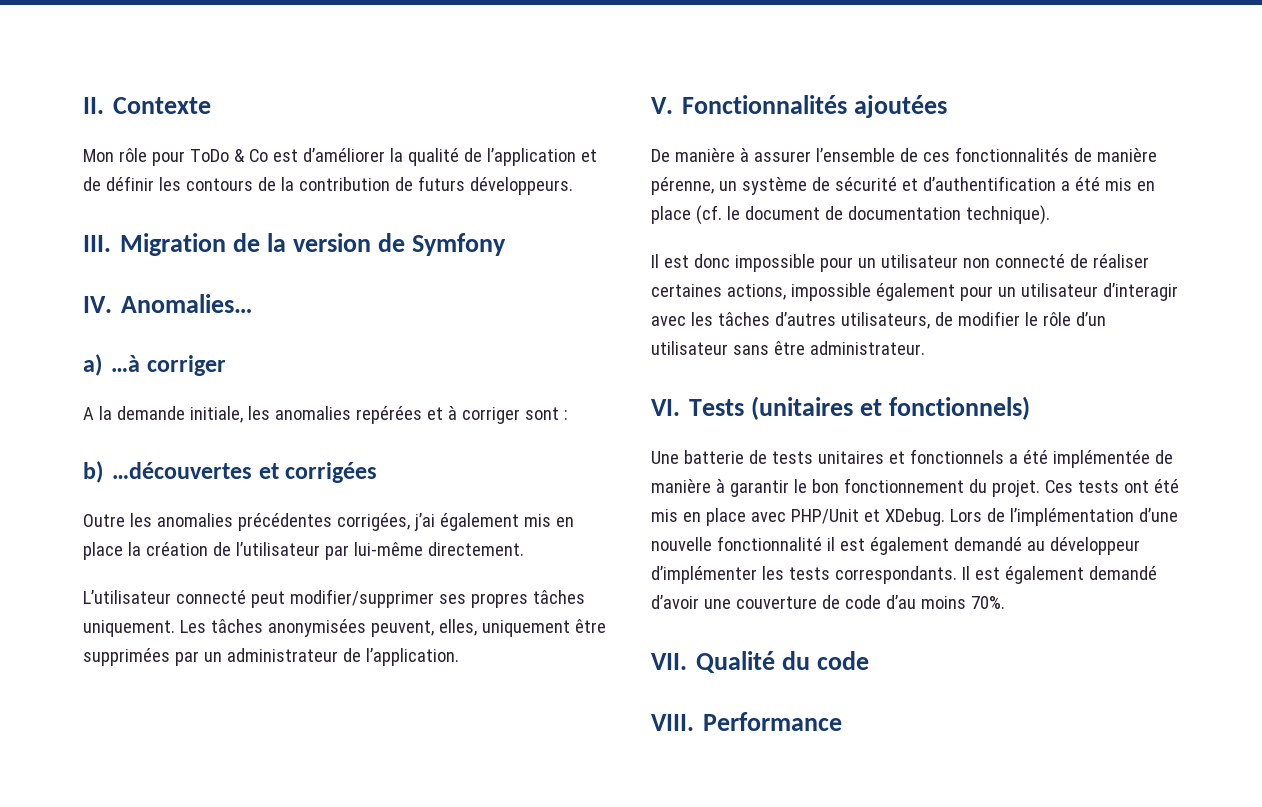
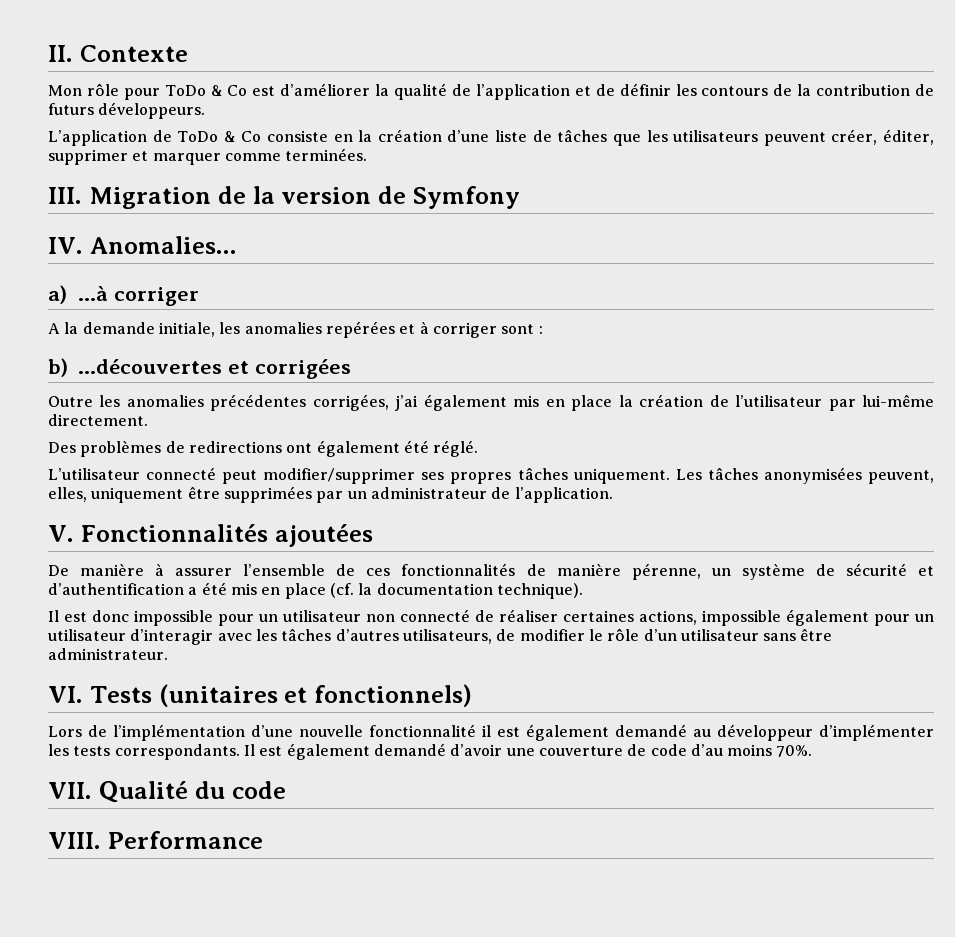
(573, 186) none -> [48,129,934,146] [48,148,368,165] // L’application de ToDo & Co consiste en la création d’une liste de tâches que les utilisateurs peuvent créer, éditer, supprimer et marquer comme terminées.
(524, 549) none -> [48,440,479,457] // Des problèmes de redirections ont également été réglé.
[726,206,843,220] le document de -> [358,583,373,595] la
[651,449,1173,468] [651,478,1179,497] [651,508,945,526] Une batterie de tests unitaires et fonctionnels a été implémentée de manière à garantir le bon fonctionnement du projet. Ces tests ont été mis en place avec PHP/Unit et XDebug. -> (473, 695) none

